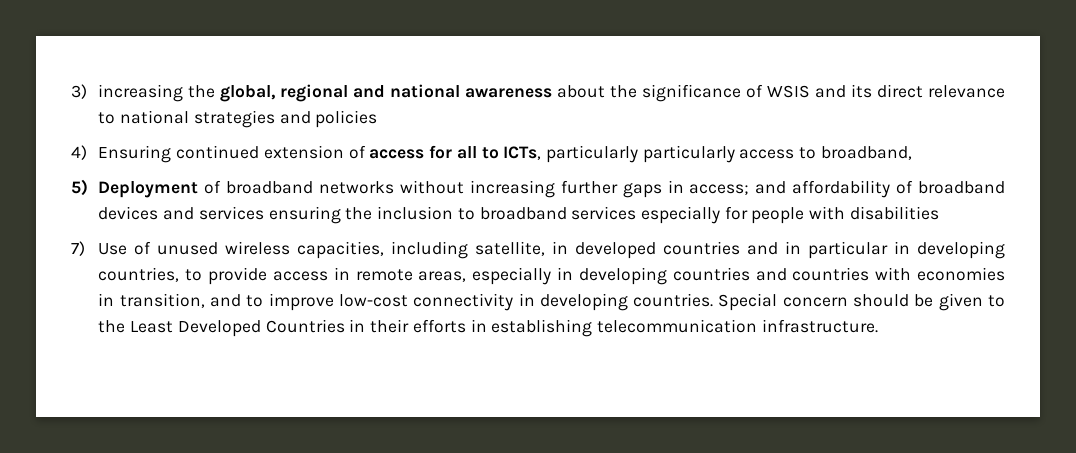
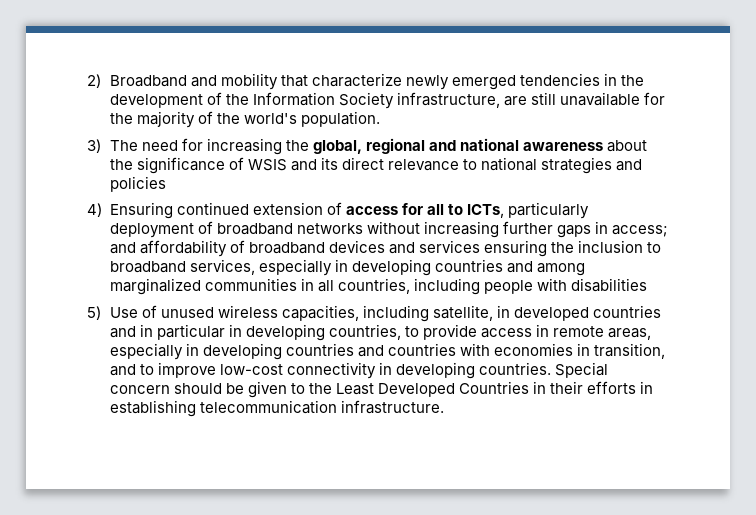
[71,84,87,99] 3) -> [87,73,645,90] [109,92,666,109] [109,111,381,128] [87,138,203,153] 2) Broadband and mobility that characterize newly emerged tendencies in the development of the Information Society infrastructure, are still unavailable for the majority of the world's population. // 3) The need for
[642,145,912,163] [71,179,199,198] particularly access to broadband, // 5) Deployment -> [109,223,194,238] deployment
[571,206,748,224] services especially for -> [189,259,586,276] [109,278,481,295] services, especially in developing countries and among marginalized communities in all countries, including
[71,241,85,256] 7) -> [87,306,101,320] 5)

